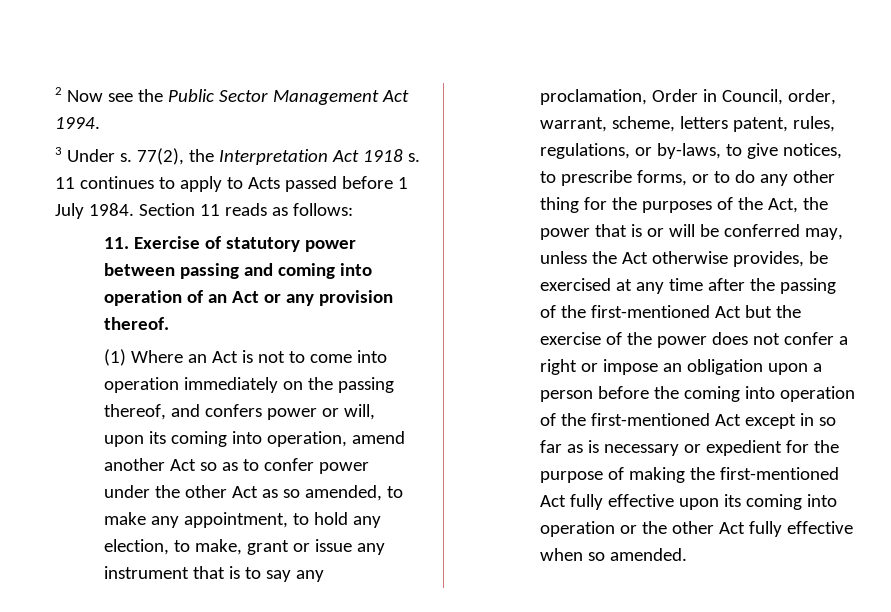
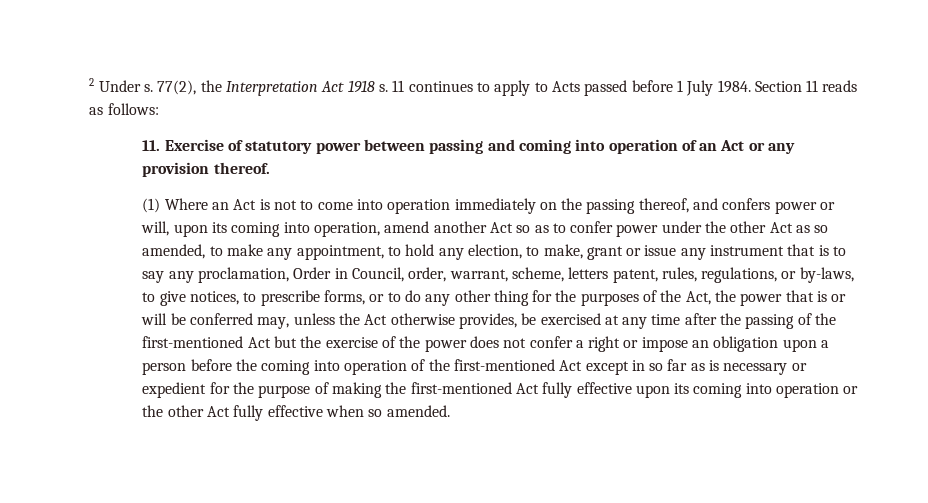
[66,89,409,105] [54,117,100,129] [54,147,62,155] Now see the Public Sector Management Act 1994. // 3 -> (95, 82) none

